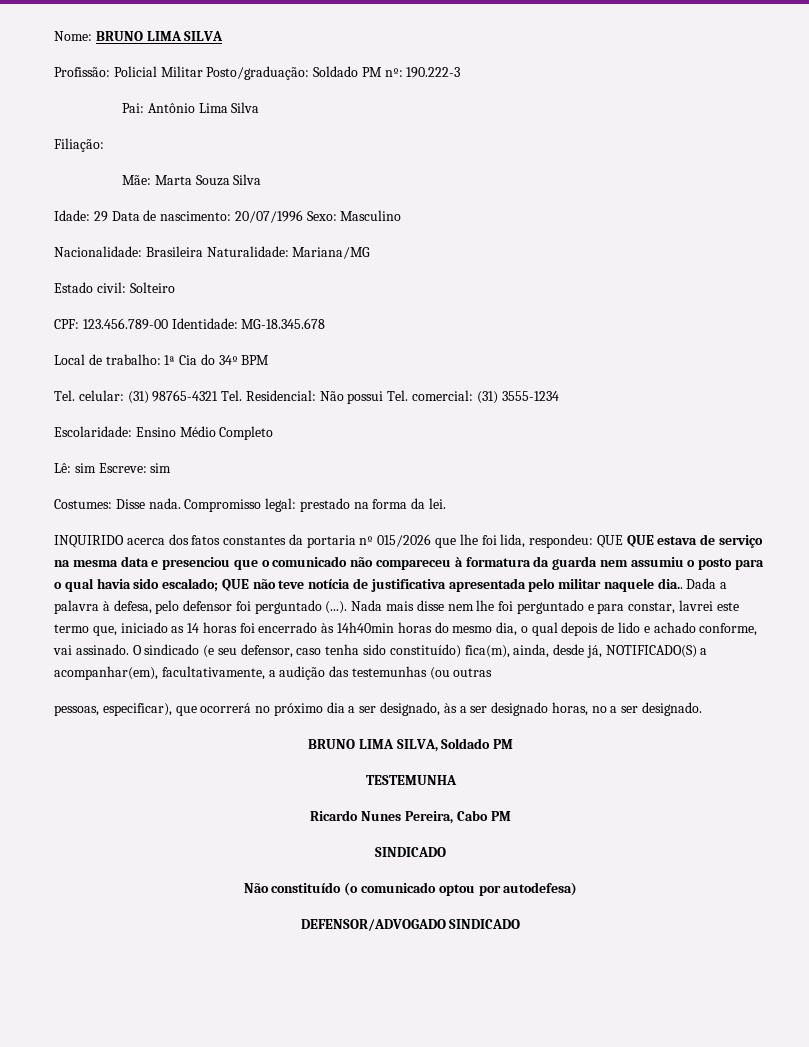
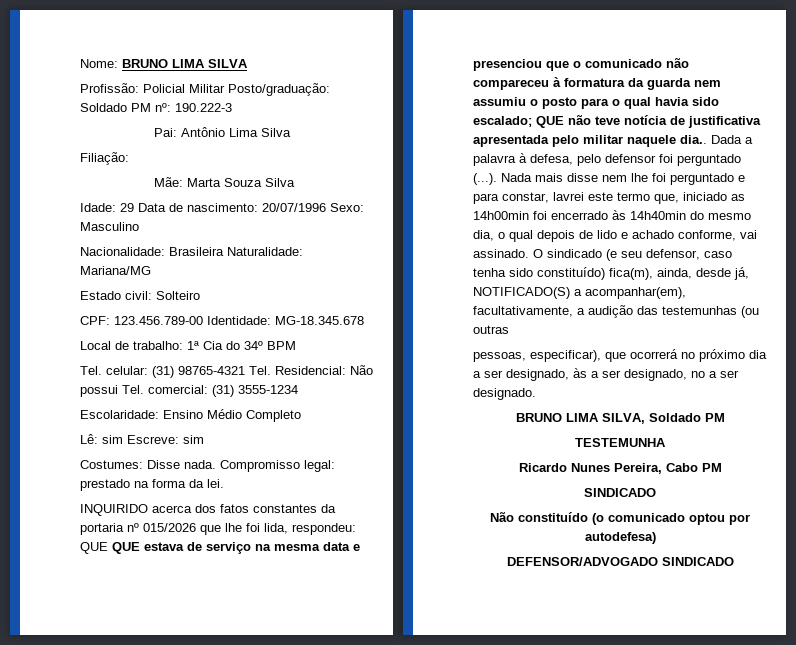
[187,622,237,633] 14 horas -> [473,211,529,220] 14h00min
[397,622,432,633] horas -> (686, 215) none
[491,702,588,716] designado horas, -> [624,369,687,381] designado,

